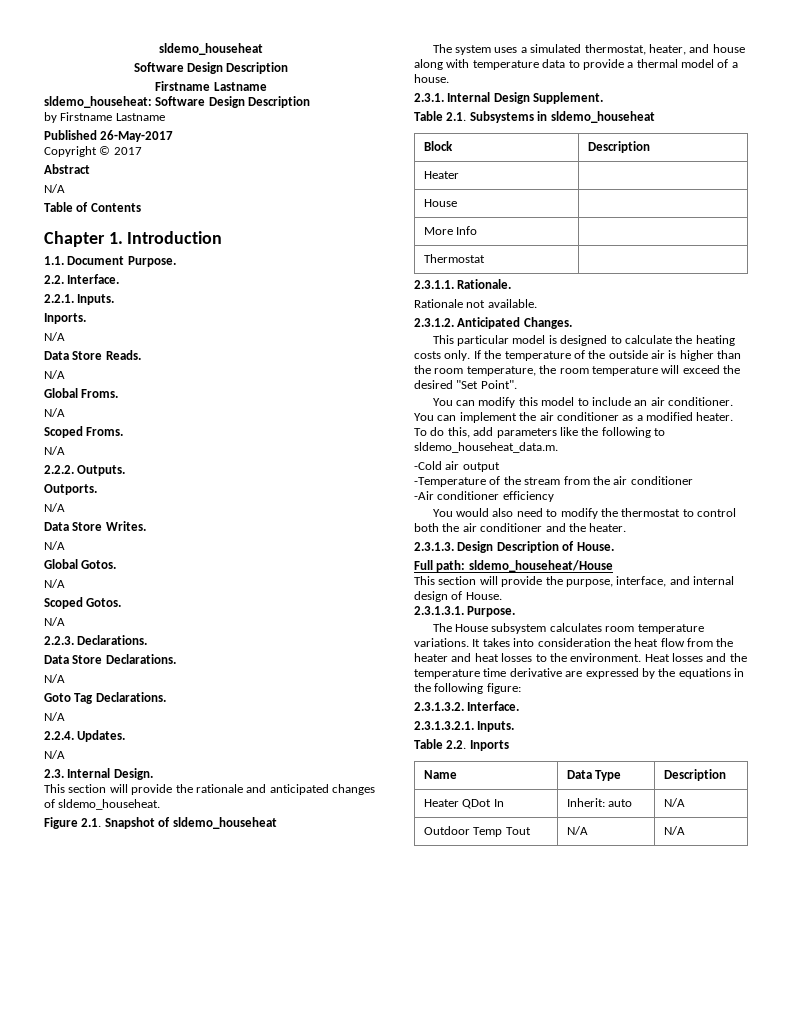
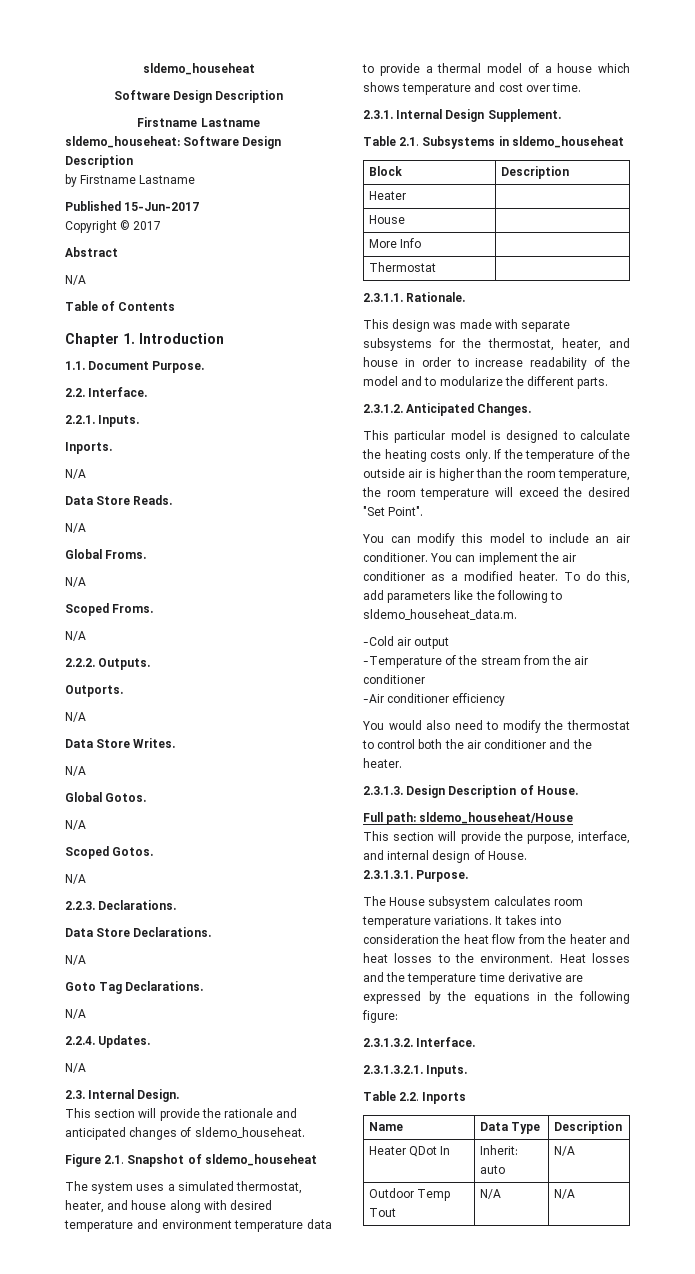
[100,130,174,142] 26-May-2017 -> [124,202,200,211] 15-Jun-2017
(470, 63) none -> [230,1200,273,1210] [64,1219,232,1232] desired temperature and environment
[414,74,449,83] house. -> [557,63,630,73] [363,82,582,95] house which shows temperature and cost over time.
[414,299,537,308] Rationale not available. -> [363,319,571,332] [363,338,630,351] [363,357,630,370] [363,376,609,389] This design was made with separate subsystems for the thermostat, heater, and house in order to increase readability of the model and to modularize the different parts.

